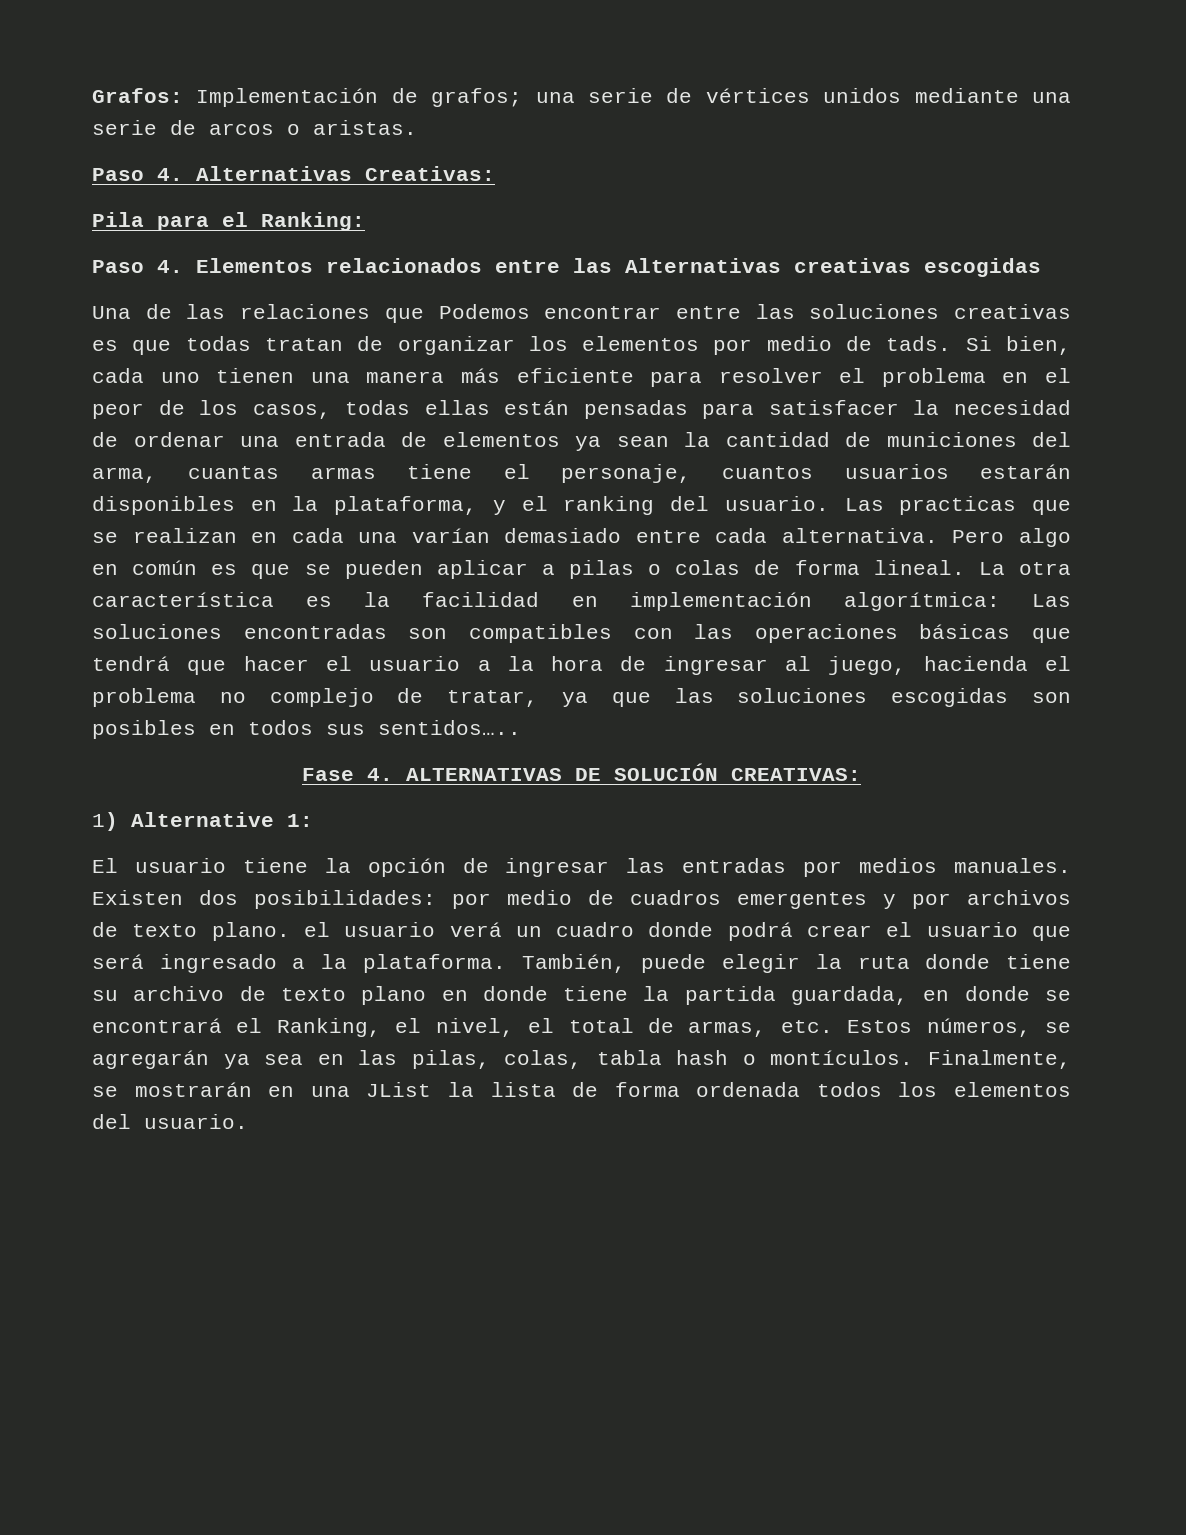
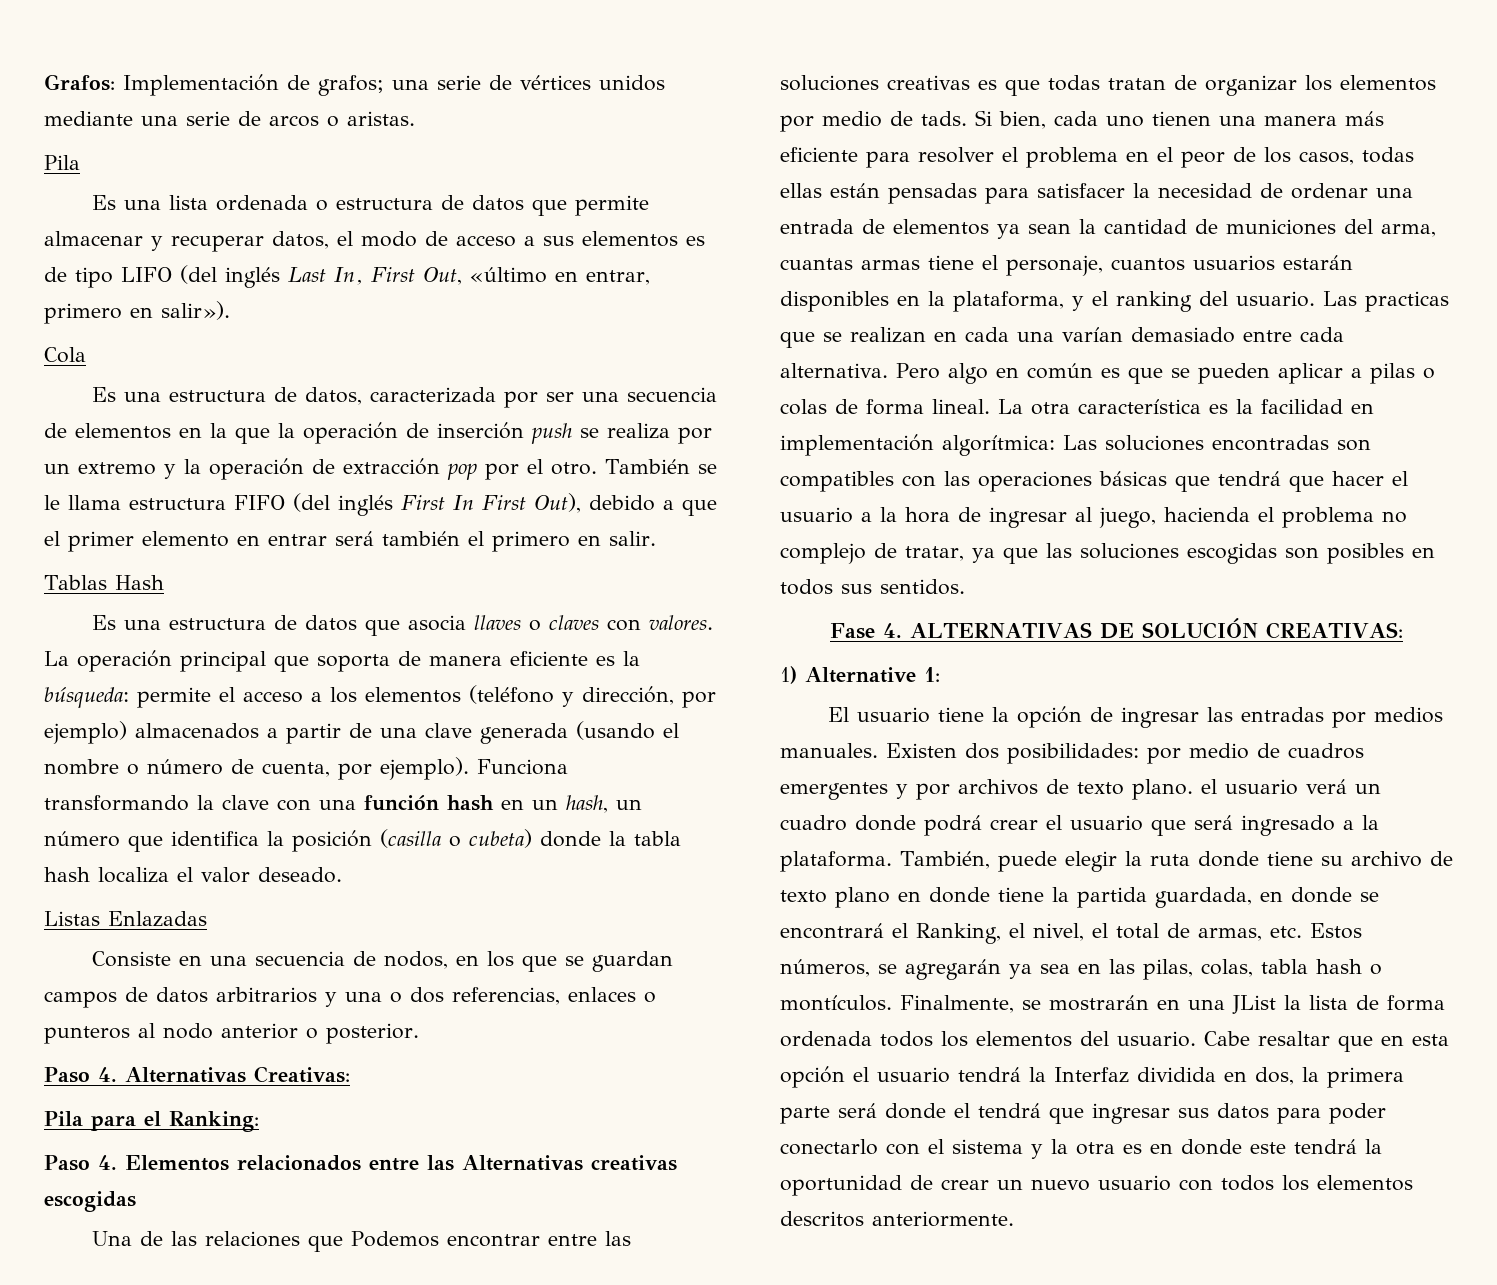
(417, 127) none -> [44,155,80,170] [91,195,649,216] [44,231,705,252] [44,265,650,288] [44,301,230,324] [44,347,86,363] [91,387,717,408] [44,422,712,444] [44,458,717,480] [44,493,717,516] [44,531,656,552] [44,575,164,590] [91,615,713,636] [44,650,640,672] [44,685,716,708] [44,721,679,744] [44,757,568,780] [44,795,642,813] [44,829,681,852] [44,867,342,883] [44,911,207,927] [91,951,673,972] [44,987,656,1008] [44,1023,419,1044] // Pila // Es una lista ordenada o estructura de datos que permite almacenar y recuperar datos, el modo de acceso a sus elementos es de tipo LIFO (del inglés Last In, First Out, «último en entrar, primero en salir»). // Cola // Es una estructura de datos, caracterizada por ser una secuencia de elementos en la que la operación de inserción push se realiza por un extremo y la operación de extracción pop por el otro. También se le llama estructura FIFO (del inglés First In First Out), debido a que el primer elemento en entrar será también el primero en salir. // Tablas Hash // Es una estructura de datos que asocia llaves o claves con valores. La operación principal que soporta de manera eficiente es la búsqueda: permite el acceso a los elementos (teléfono y dirección, por ejemplo) almacenados a partir de una clave generada (usando el nombre o número de cuenta, por ejemplo). Funciona transformando la clave con una función hash en un hash, un número que identifica la posición (casilla o cubeta) donde la tabla hash localiza el valor deseado. // Listas Enlazadas // Consiste en una secuencia de nodos, en los que se guardan campos de datos arbitrarios y una o dos referencias, enlaces o punteros al nodo anterior o posterior.
[378,720,521,735] sentidos….. -> [880,579,965,595] sentidos.
(248, 1121) none -> [1204,1031,1449,1052] [780,1066,1404,1088] [780,1103,1386,1124] [780,1139,1382,1159] [780,1175,1413,1196] [780,1211,1014,1227] Cabe resaltar que en esta opción el usuario tendrá la Interfaz dividida en dos, la primera parte será donde el tendrá que ingresar sus datos para poder conectarlo con el sistema y la otra es en donde este tendrá la oportunidad de crear un nuevo usuario con todos los elementos descritos anteriormente.

